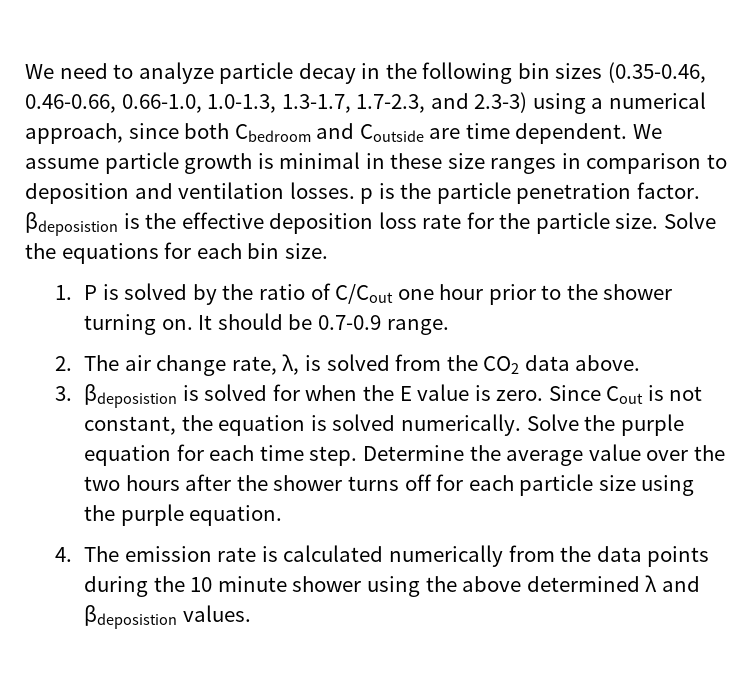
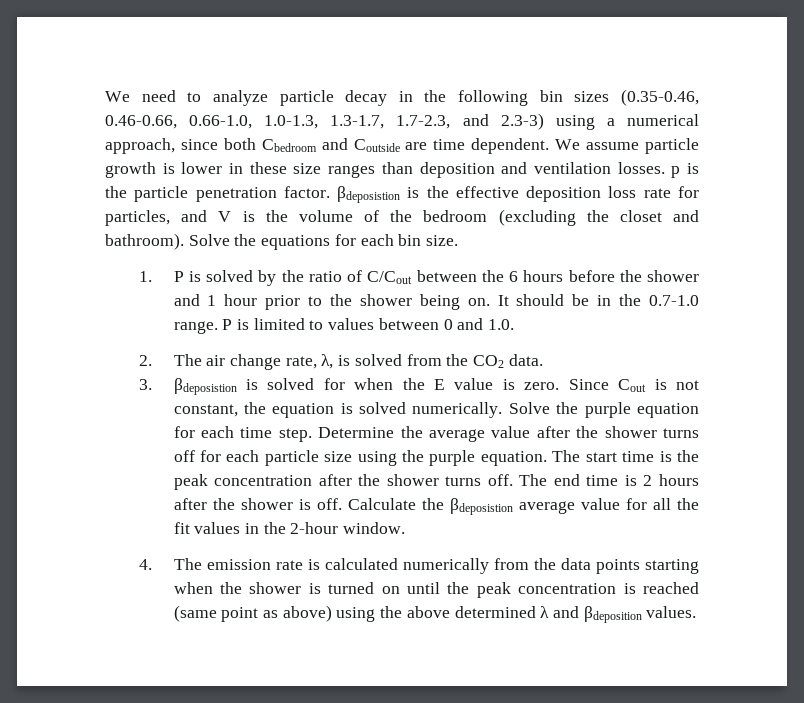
[279,152,361,169] minimal -> [181,162,223,174] lower
[561,153,727,174] in comparison to -> [381,162,413,174] than
[499,212,659,234] the particle size. -> [105,209,699,226] [105,233,184,250] particles, and V is the volume of the bedroom (excluding the closet and bathroom).
[397,289,434,300] one -> [416,270,700,282] [173,294,217,306] between the 6 hours before the shower and 1
[84,314,157,335] turning -> [419,294,460,310] being
[317,315,449,335] 0.7-0.9 range. -> [597,294,699,306] [173,318,515,334] in the 0.7-1.0 range. P is limited to values between 0 and 1.0.
[524,355,641,371] data above. -> [508,354,543,366] data.
[646,445,725,461] [84,475,180,491] over the two hours -> (531, 432) none
(283, 515) none -> [552,450,699,462] [173,474,700,490] [173,498,700,515] [173,522,406,534] The start time is the peak concentration after the shower turns off. The end time is 2 hours after the shower is off. Calculate the βdeposistion average value for all the fit values in the 2-hour window.
[84,576,362,597] during the 10 minute shower -> [645,559,700,574] [173,582,699,598] [173,605,332,622] starting when the shower is turned on until the peak concentration is reached (same point as above)
[84,605,178,629] βdeposistion -> [583,606,642,623] βdeposition

